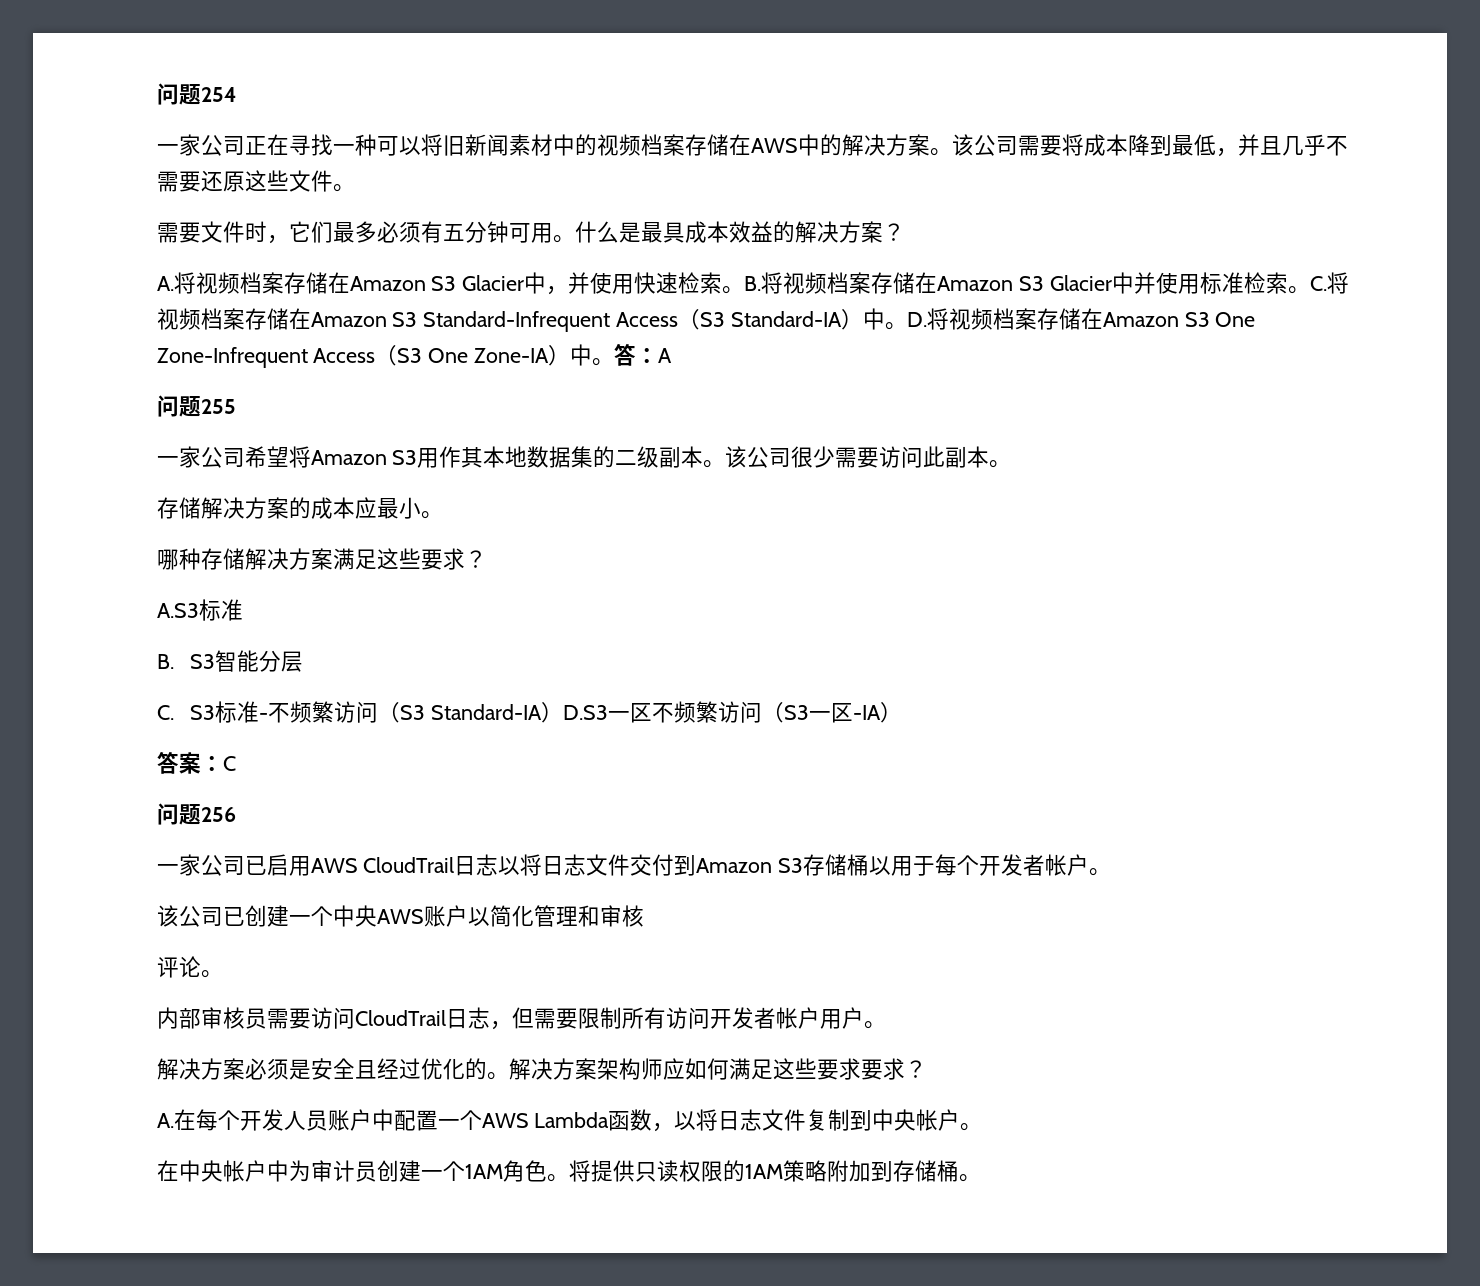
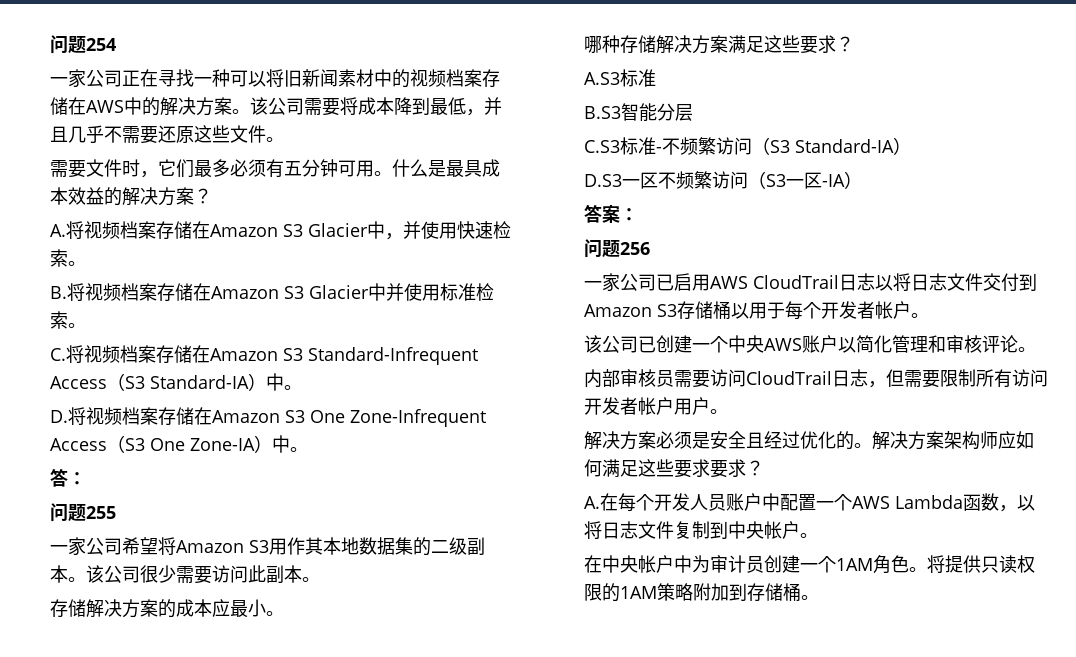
(745, 290) none -> (86, 263) //
(1310, 290) none -> (86, 325) //
(907, 326) none -> (302, 387) //
(614, 362) none -> (308, 449) //
[657,348,672,363] A -> (86, 478) none
[156,654,216,669] B. S3 -> [583,106,621,119] B.S3
[156,705,216,720] C. S3 -> [583,140,620,153] C.S3
(563, 712) none -> (911, 146) //
[222,756,236,771] C -> (638, 214) none
(644, 916) // -> (982, 344) none

